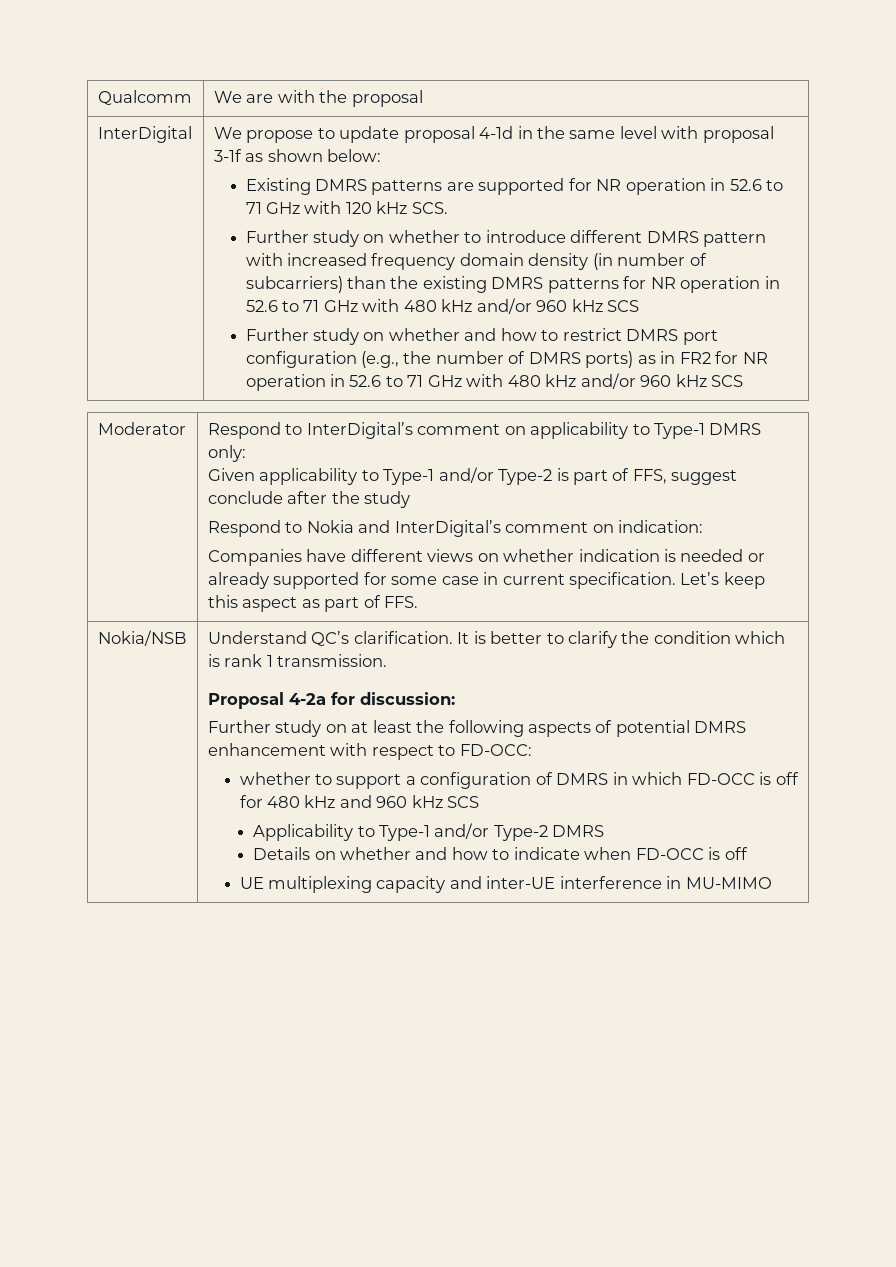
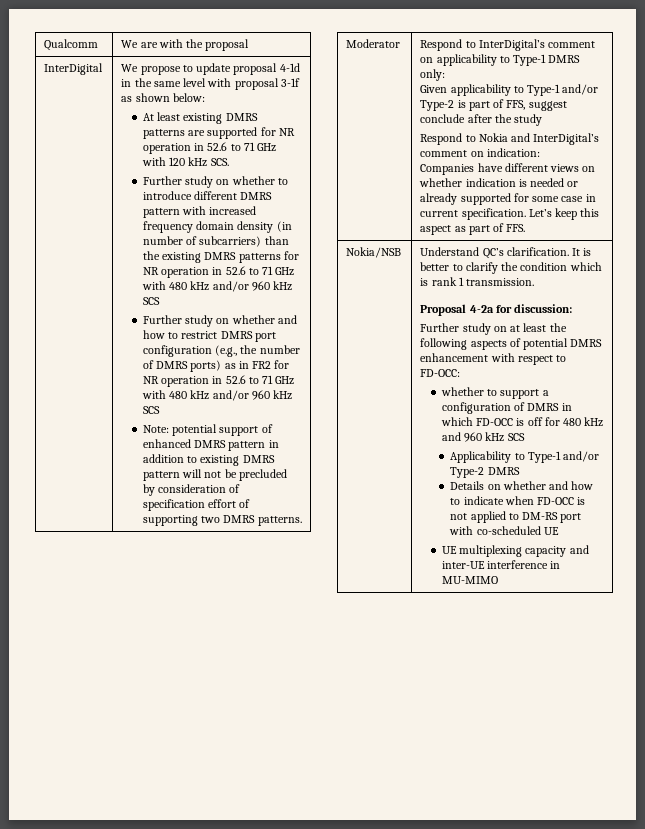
[245,178,311,195] Existing -> [142,112,223,124] At least existing
(743, 381) none -> [142,424,273,436] [142,439,279,451] [142,454,275,466] [142,469,287,481] [142,484,241,496] [142,499,251,511] [142,515,302,526] // Note: potential support of enhanced DMRS pattern in addition to existing DMRS pattern will not be precluded by consideration of specification effort of supporting two DMRS patterns.
[724,847,748,860] off -> [450,511,582,523] [449,526,559,535] not applied to DM-RS port with co-scheduled UE

